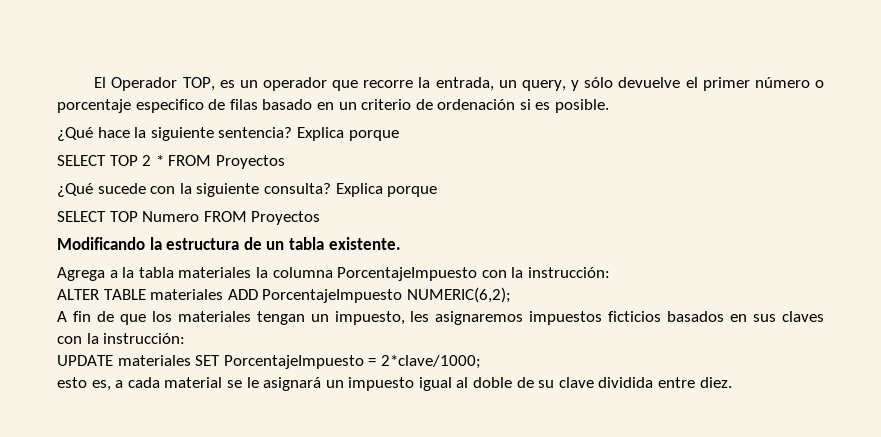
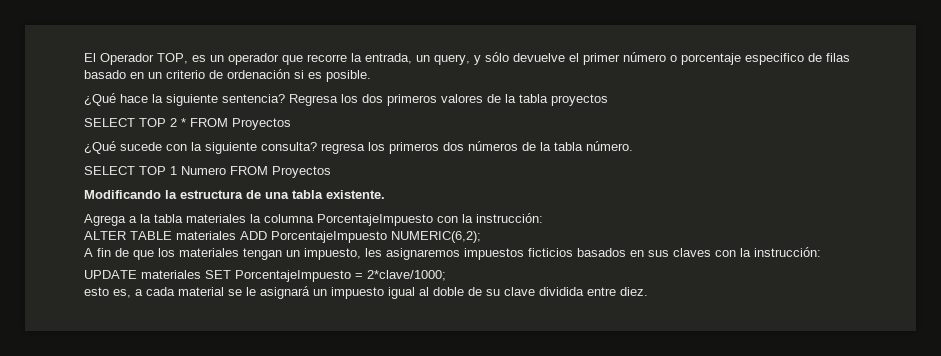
[296,127,399,141] Explica porque -> [289,94,608,106] Regresa los dos primeros valores de la tabla proyectos
[335,183,438,197] [57,211,138,222] Explica porque // SELECT TOP -> [321,141,633,154] [84,166,177,175] regresa los primeros dos números de la tabla número. // SELECT TOP 1
[266,241,285,250] un -> [265,192,289,199] una

